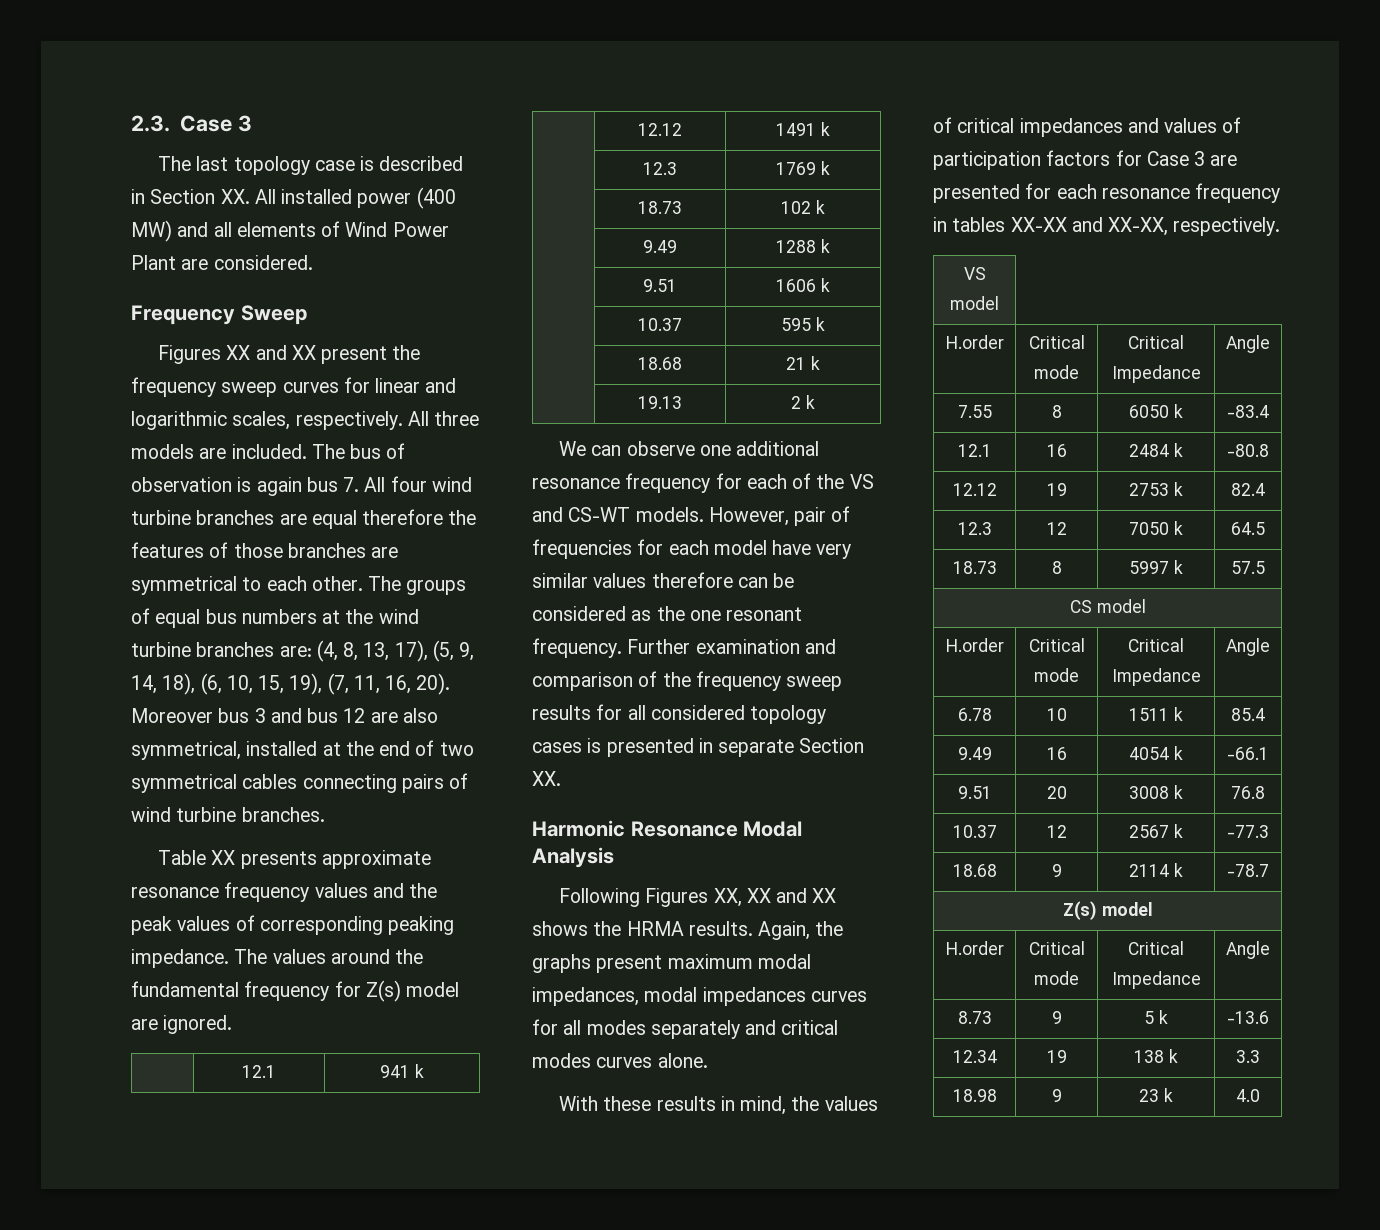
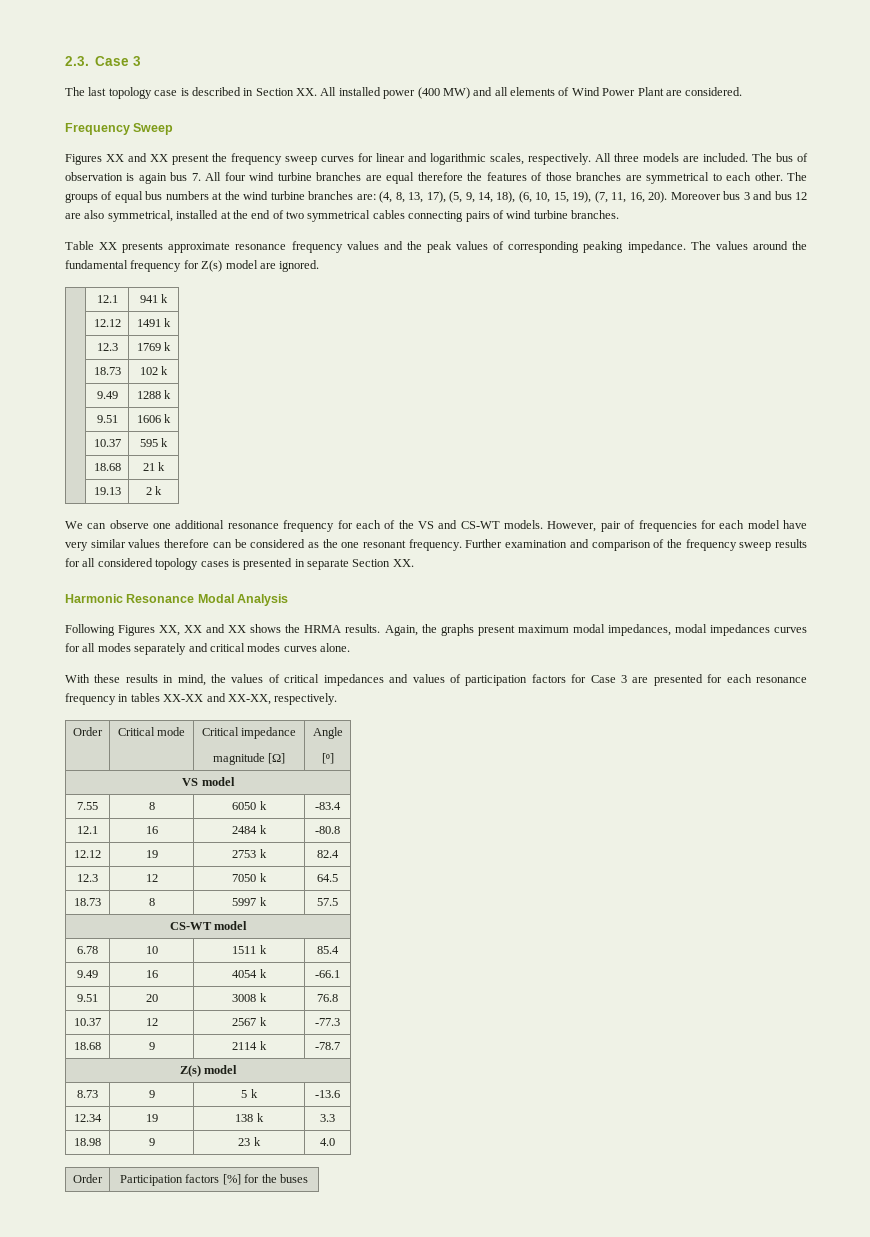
[963,267,986,280] [950,296,999,310] [945,335,1004,349] [1028,335,1085,349] [1034,365,1079,379] [1128,335,1184,349] [1111,365,1201,383] [1226,335,1270,353] VS model // H.order | Critical mode | Critical Impedance | Angle -> [73,727,103,736] [117,727,186,736] [201,727,297,739] [212,753,286,765] [312,727,343,739] [321,753,334,764] [182,777,235,786] Order | Critical mode | Critical impedance // magnitude [Ω] | Angle // [⁰] // VS model
[1069,599,1146,613] [945,638,1004,652] [1028,638,1085,652] [1034,668,1079,682] [1128,638,1184,652] [1111,668,1201,686] [1226,638,1270,656] CS model // H.order | Critical mode | Critical Impedance | Angle -> [169,921,248,930] CS-WT model
[945,941,1004,955] [1028,941,1085,955] [1034,971,1079,985] [1128,941,1184,955] [1111,971,1201,989] [1226,941,1270,959] // H.order | Critical mode | Critical Impedance | Angle -> (238, 1069) none
(1260, 1095) none -> [73,1174,103,1183] [120,1174,308,1186] // Order | Participation factors [%] for the buses

